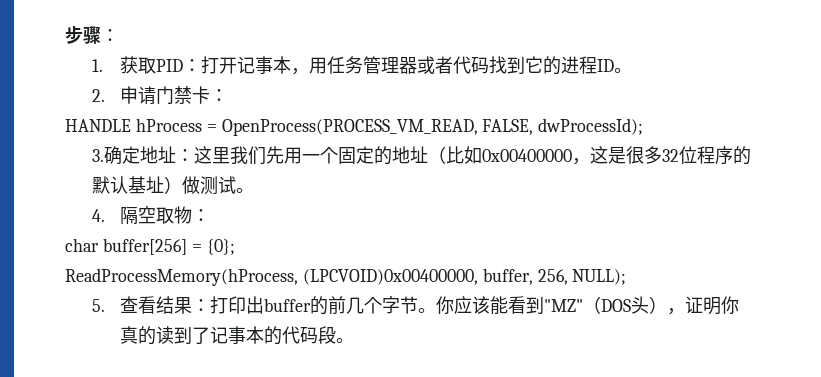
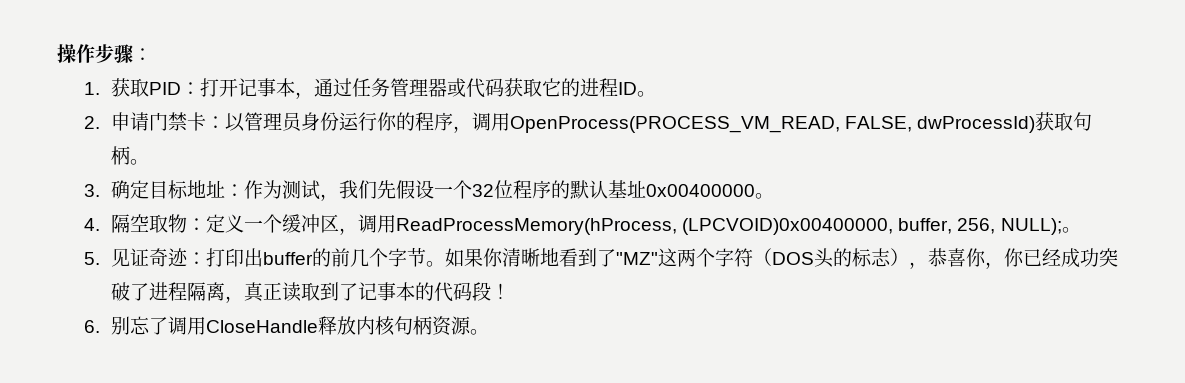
(65, 35) none -> [57,44,95,63] 操作
[308,57,327,74] 用 -> [314,78,353,97] 通过
[434,56,525,74] 者代码找到 -> [466,78,543,98] 代码获取
[65,118,644,136] [92,146,663,165] // HANDLE hProcess = OpenProcess(PROCESS_VM_READ, FALSE, dwProcessId); // 3.确定地址：这里我们先用一个固定的地址（比如0x00400000，这是很多 -> [225,112,1093,133] [111,146,150,165] [84,180,473,201] 以管理员身份运行你的程序，调用OpenProcess(PROCESS_VM_READ, FALSE, dwProcessId)获取句柄。 // 3.确定目标地址：作为测试，我们先假设一个
[164,176,237,195] ）做测试 -> [646,184,756,197] 0x00400000
[65,238,235,255] // char buffer[256] = {0}; // -> [206,214,397,235] 定义一个缓冲区，调用
(627, 277) none -> [1061,227,1081,233] 。
[119,296,192,314] 查看结果 -> [111,248,189,267] 见证奇迹
[435,296,739,315] [119,326,174,345] 你应该能看到"MZ"（DOS头），证明你真的读 -> [445,248,1119,269] [111,282,321,303] 如果你清晰地看到了"MZ"这两个字符（DOS头的标志），恭喜你，你已经成功突破了进程隔离，真正读取
(336, 335) none -> [491,283,511,300] [84,316,472,336] ！ // 6.别忘了调用CloseHandle释放内核句柄资源

